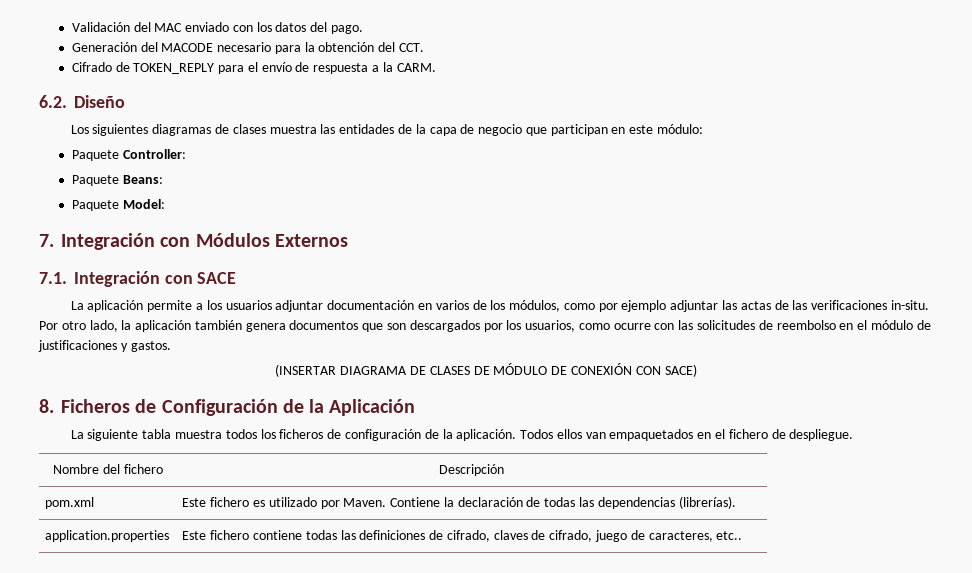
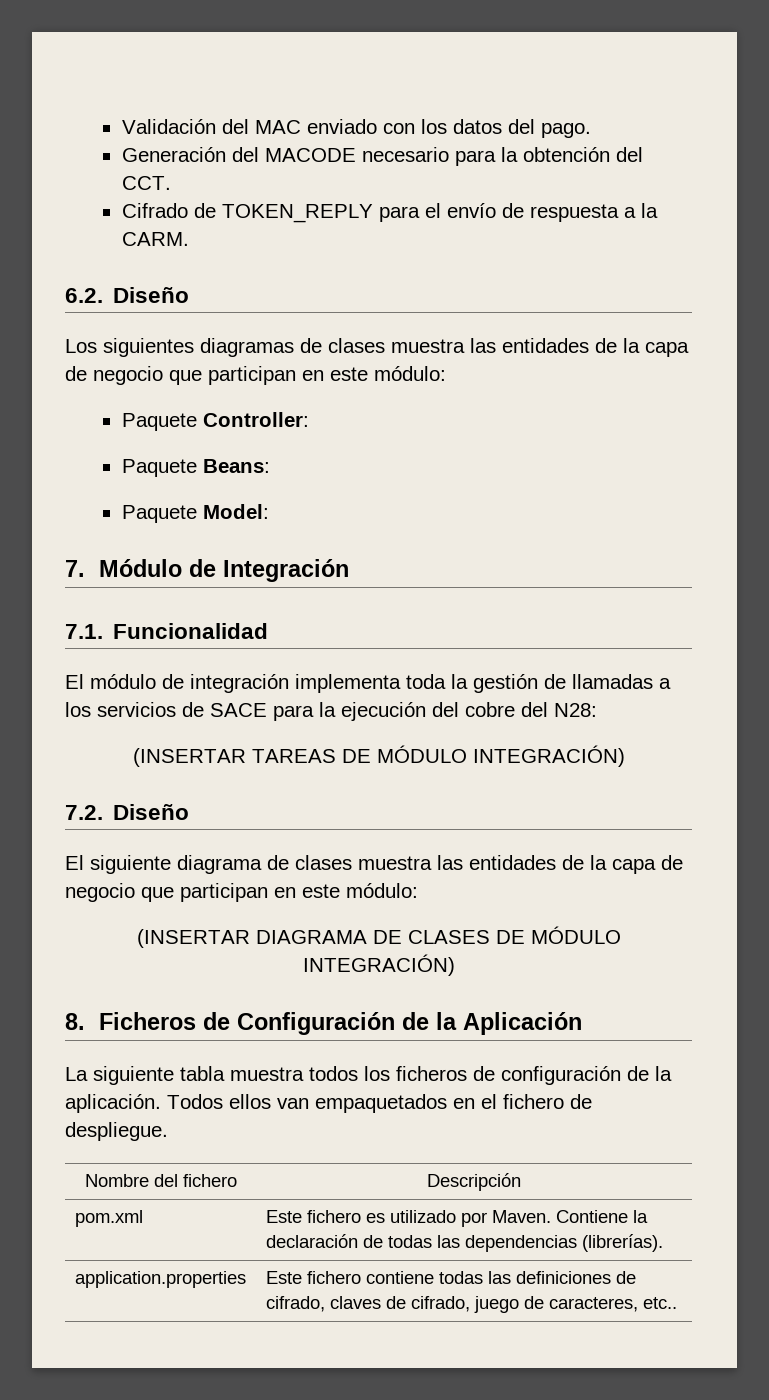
[61,233,348,250] [39,271,237,287] [70,300,929,312] [39,320,931,332] [38,340,171,352] Integración con Módulos Externos // 7.1. Integración con SACE // La aplicación permite a los usuarios adjuntar documentación en varios de los módulos, como por ejemplo adjuntar las actas de las verificaciones in-situ. Por otro lado, la aplicación también genera documentos que son descargados por los usuarios, como ocurre con las solicitudes de reembolso en el módulo de justificaciones y gastos. -> [99,559,350,582] [65,623,269,639] [65,674,671,693] [65,702,597,721] [132,745,625,767] [65,804,190,820] [65,855,683,874] [65,883,418,902] Módulo de Integración // 7.1. Funcionalidad // El módulo de integración implementa toda la gestión de llamadas a los servicios de SACE para la ejecución del cobre del N28: // (INSERTAR TAREAS DE MÓDULO INTEGRACIÓN) // 7.2. Diseño // El siguiente diagrama de clases muestra las entidades de la capa de negocio que participan en este módulo:
[551,363,697,377] DE CONEXIÓN CON SACE) -> [302,954,455,976] INTEGRACIÓN)

